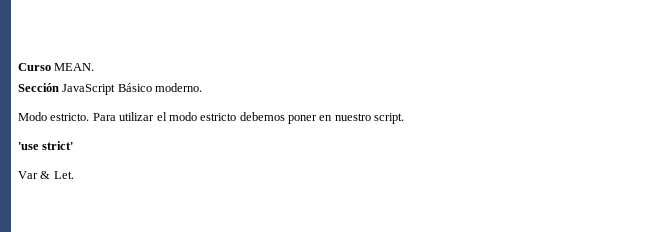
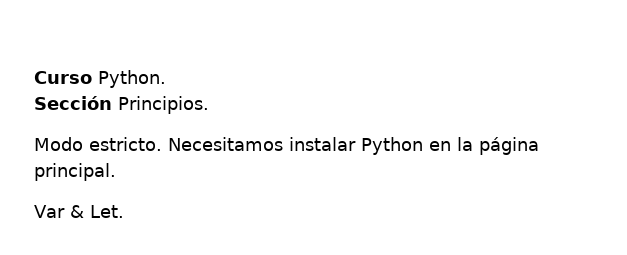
[54,63,95,71] MEAN. -> [98,70,166,88] Python.
[62,83,203,95] JavaScript Básico moderno. -> [118,96,209,114] Principios.
[92,112,405,124] [18,141,74,150] Para utilizar el modo estricto debemos poner en nuestro script. // 'use strict' -> [168,137,539,155] [34,163,116,181] Necesitamos instalar Python en la página principal.

